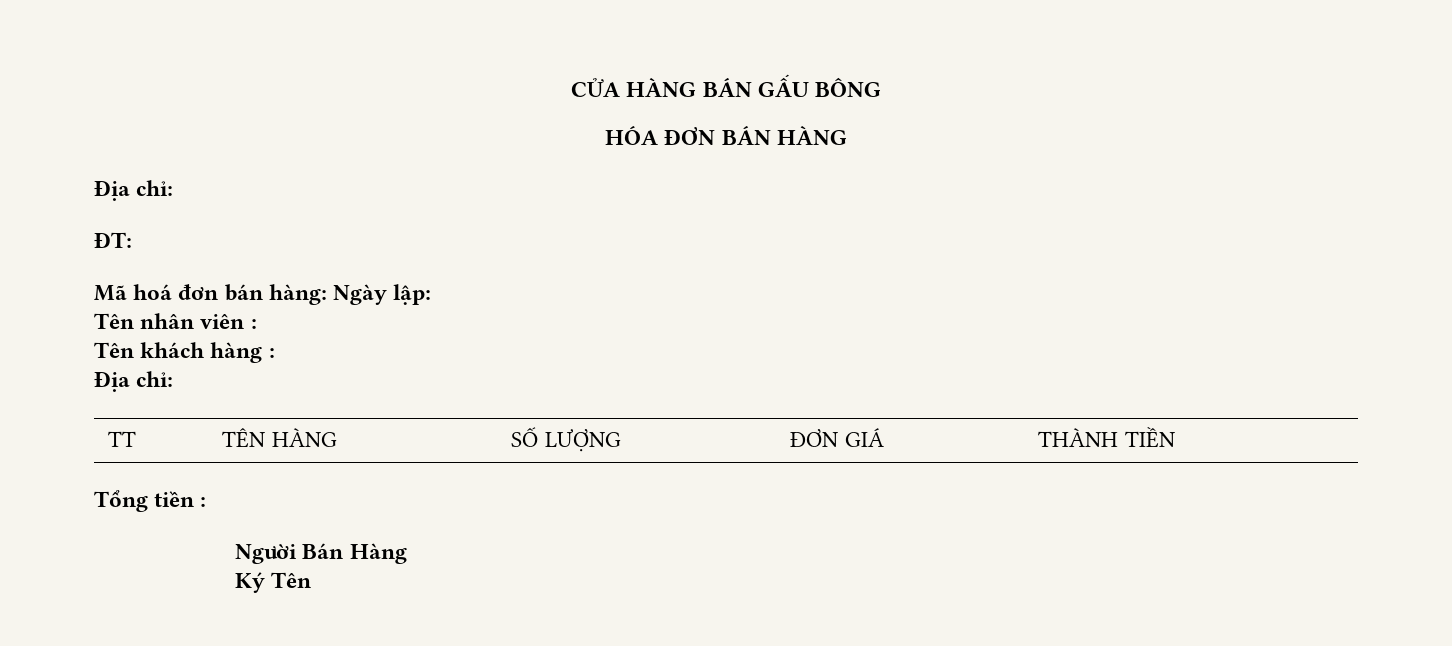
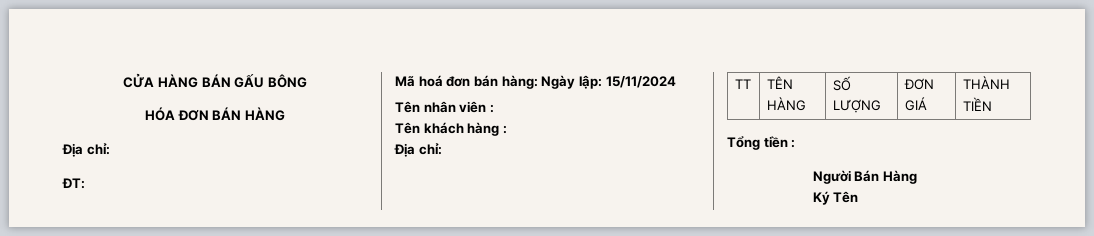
(432, 294) none -> [605,76,676,88] 15/11/2024

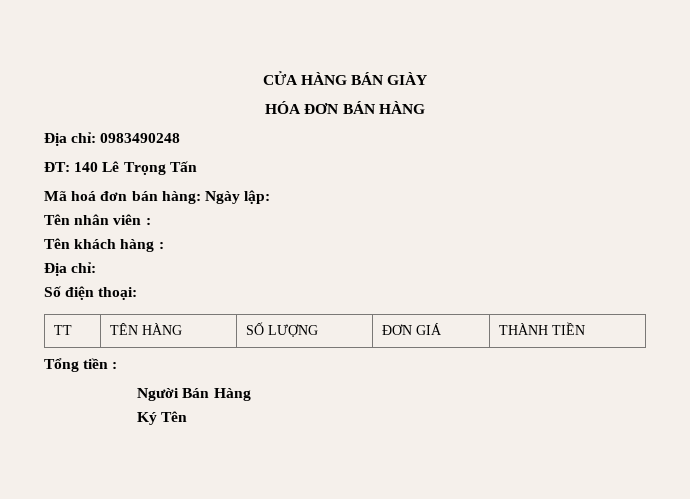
[234,74,307,88] GẤU BÔNG -> [387,72,428,85] GIÀY
(110, 149) none -> [100,133,181,143] 0983490248
(85, 183) none -> [74,161,197,175] 140 Lê Trọng Tấn
[605,76,676,88] 15/11/2024 -> (271, 197) none
(442, 149) none -> [44,286,138,300] // Số điện thoại:

